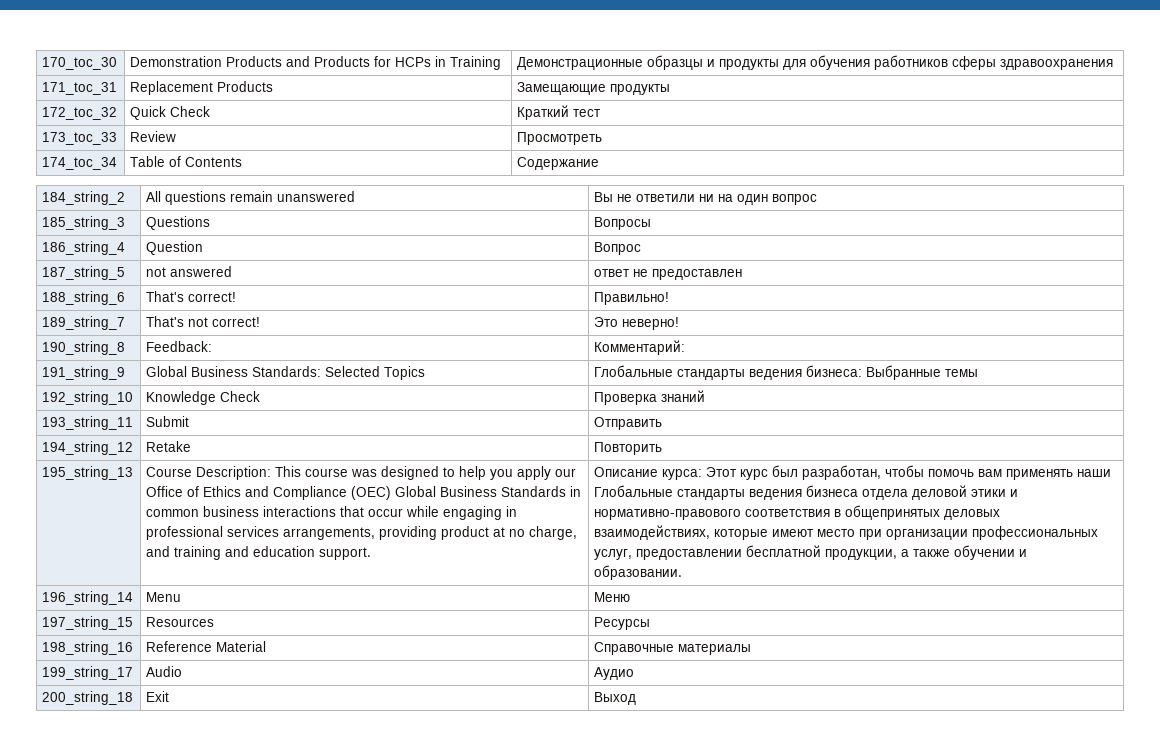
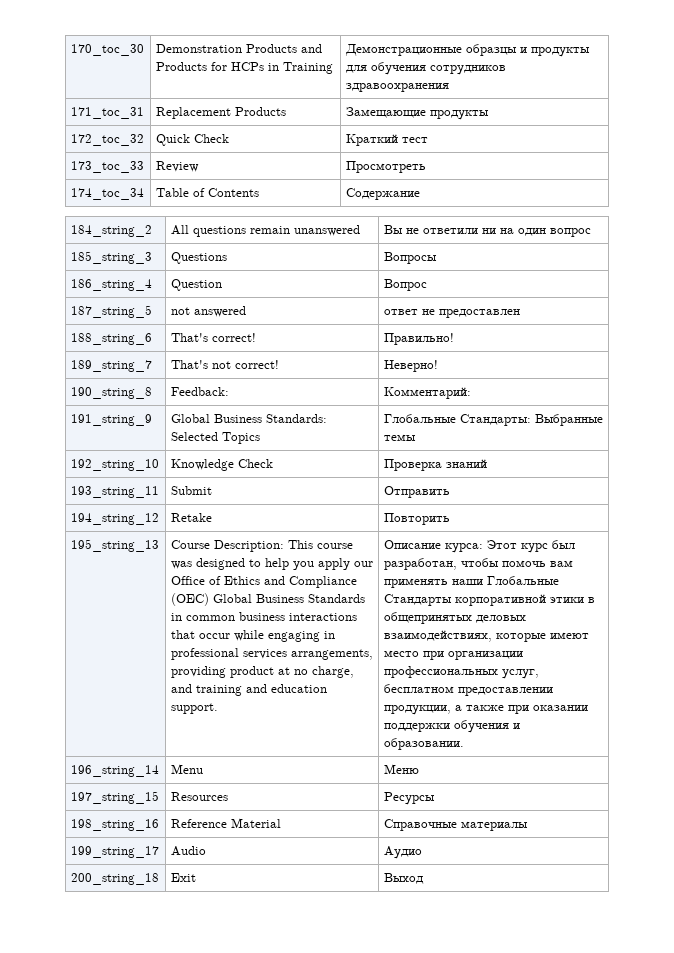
[874,55,997,70] работников сферы -> [429,65,506,75] сотрудников
[594,317,680,330] Это неверно! -> [383,360,438,372] Неверно!
[677,365,863,380] стандарты ведения бизнеса: -> [459,414,531,426] Стандарты:
[677,485,1019,500] [594,509,831,520] стандарты ведения бизнеса отдела деловой этики и нормативно-правового соответствия -> [383,594,584,606] Стандарты корпоративной этики
[636,545,822,560] предоставлении бесплатной -> [383,684,553,696] бесплатном предоставлении
[954,545,1016,560] обучении -> [507,705,588,714] [383,720,509,733] при оказании поддержки обучения

